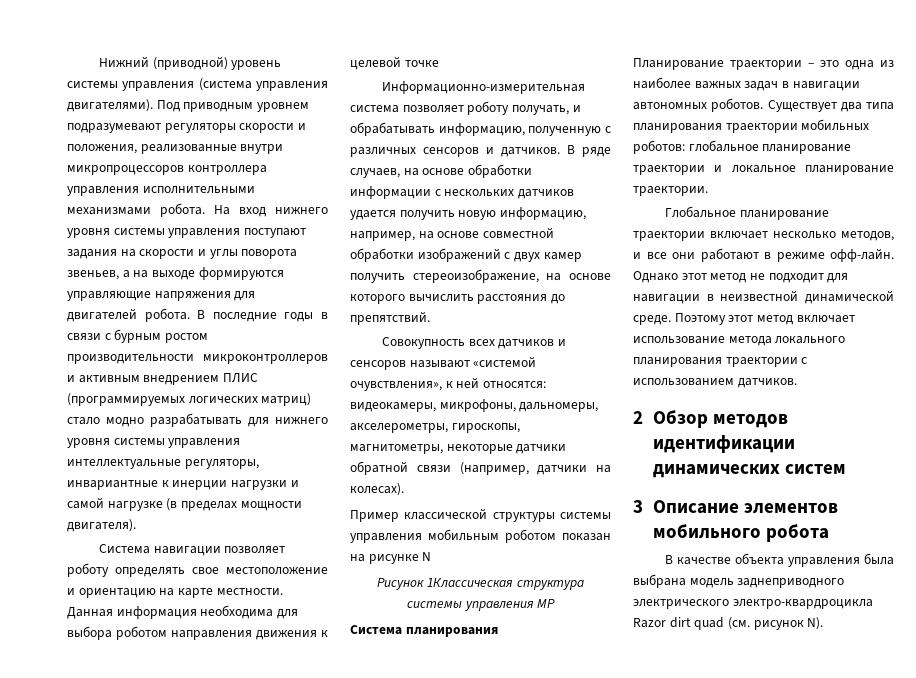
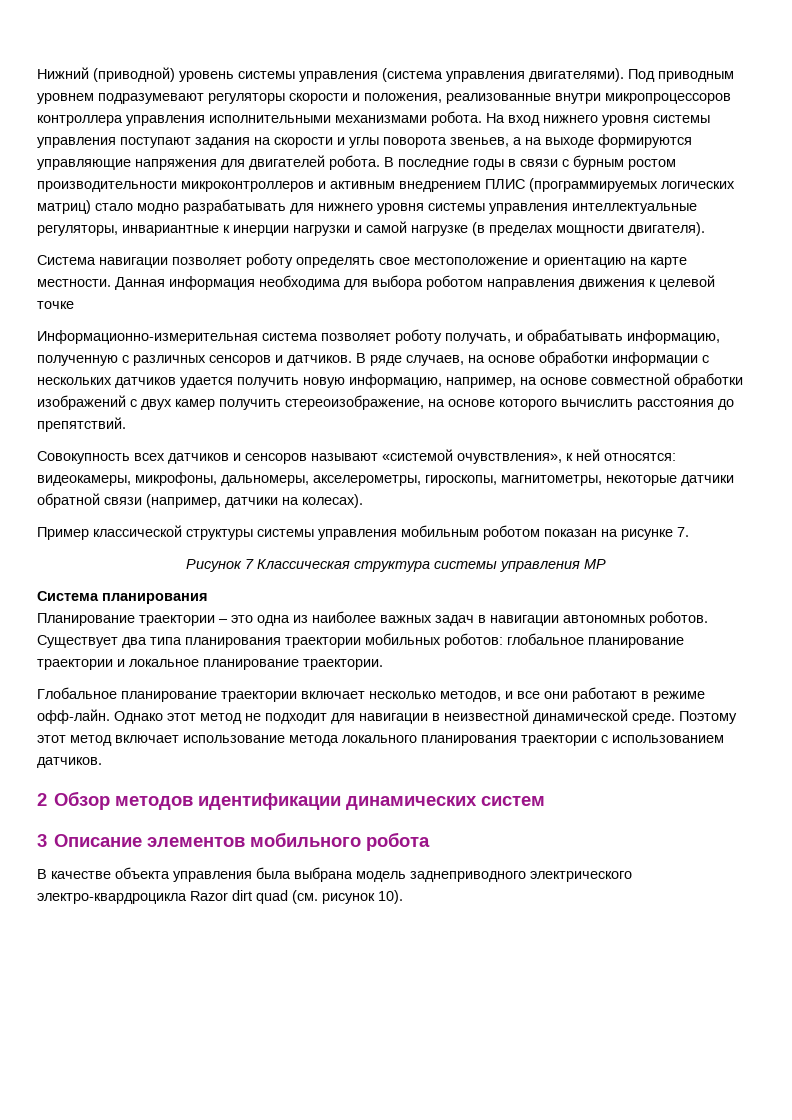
[422,552,432,561] N -> [677,527,689,537] 7.
[427,578,513,588] 1Классическая -> [245,559,350,569] 7 Классическая
[807,617,824,630] N). -> [378,890,403,904] 10).

